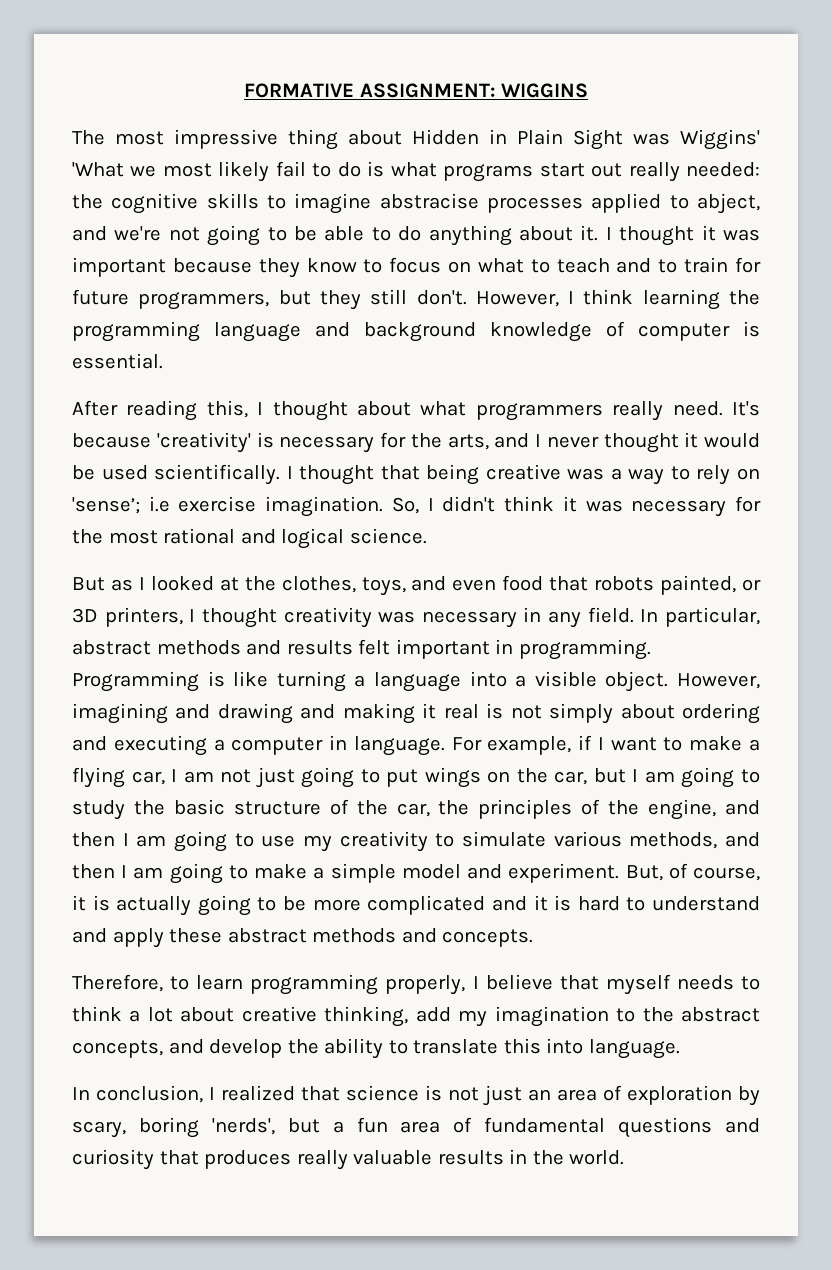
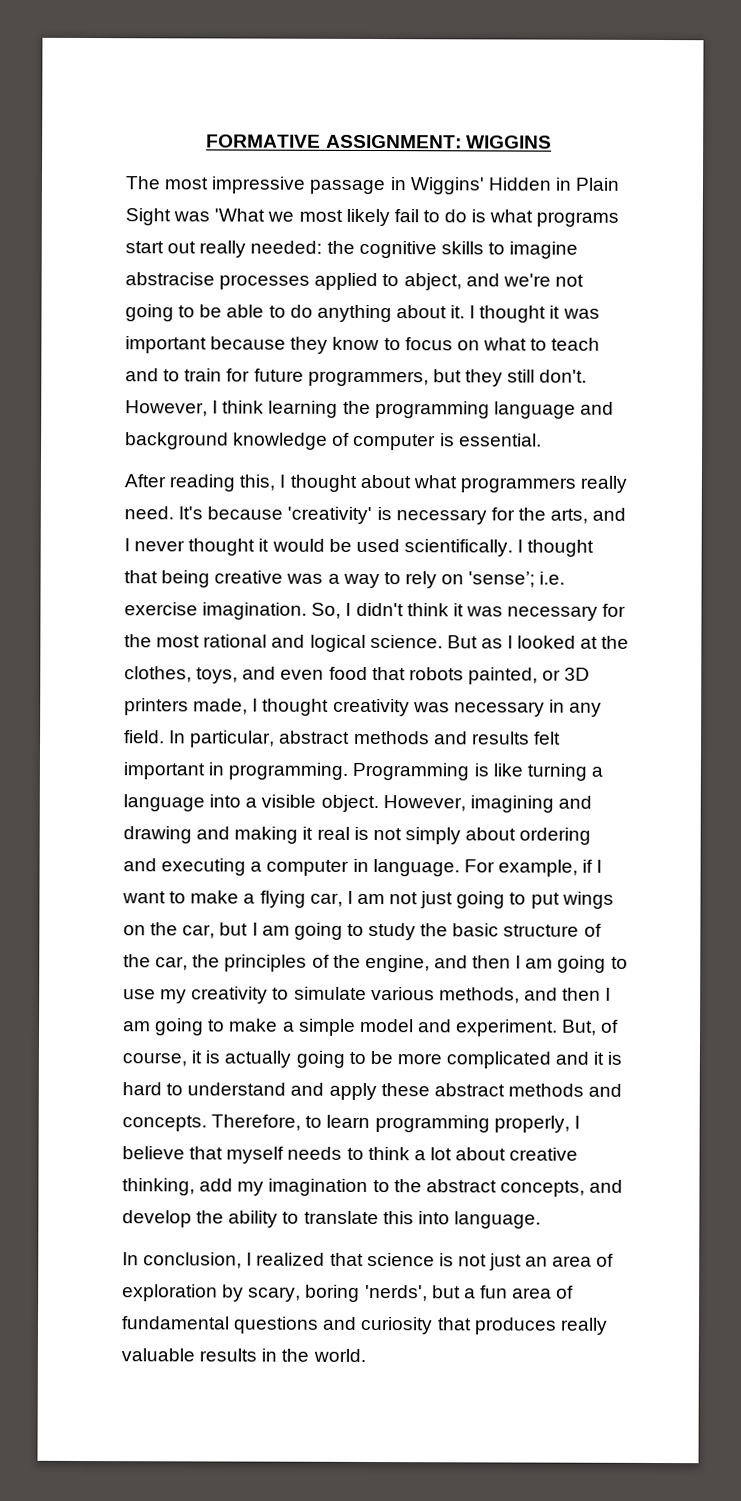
[288,129,402,150] thing about -> [309,177,485,195] passage in Wiggins'
[680,129,760,150] Wiggins' -> (211, 216) none
[148,496,170,512] i.e -> [539,571,566,585] i.e.
(427, 536) // -> (443, 641) none
[104,607,183,627] printers, -> [124,698,249,716] printers made,
(534, 938) // -> (207, 1123) none

